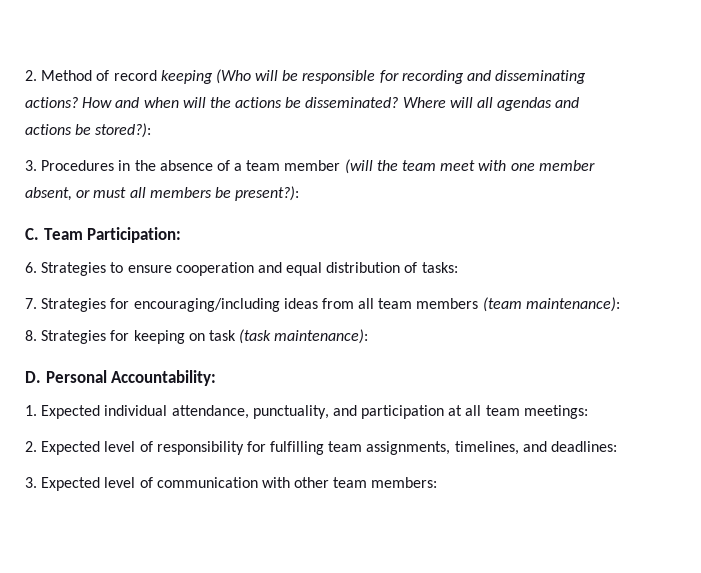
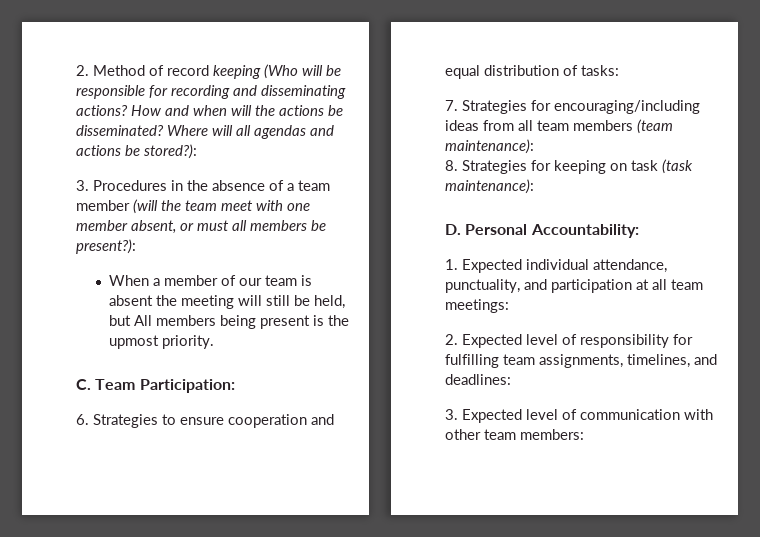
(300, 193) none -> [108,275,312,286] [108,295,345,309] [108,315,349,329] [108,335,214,349] // When a member of our team is absent the meeting will still be held, but All members being present is the upmost priority.

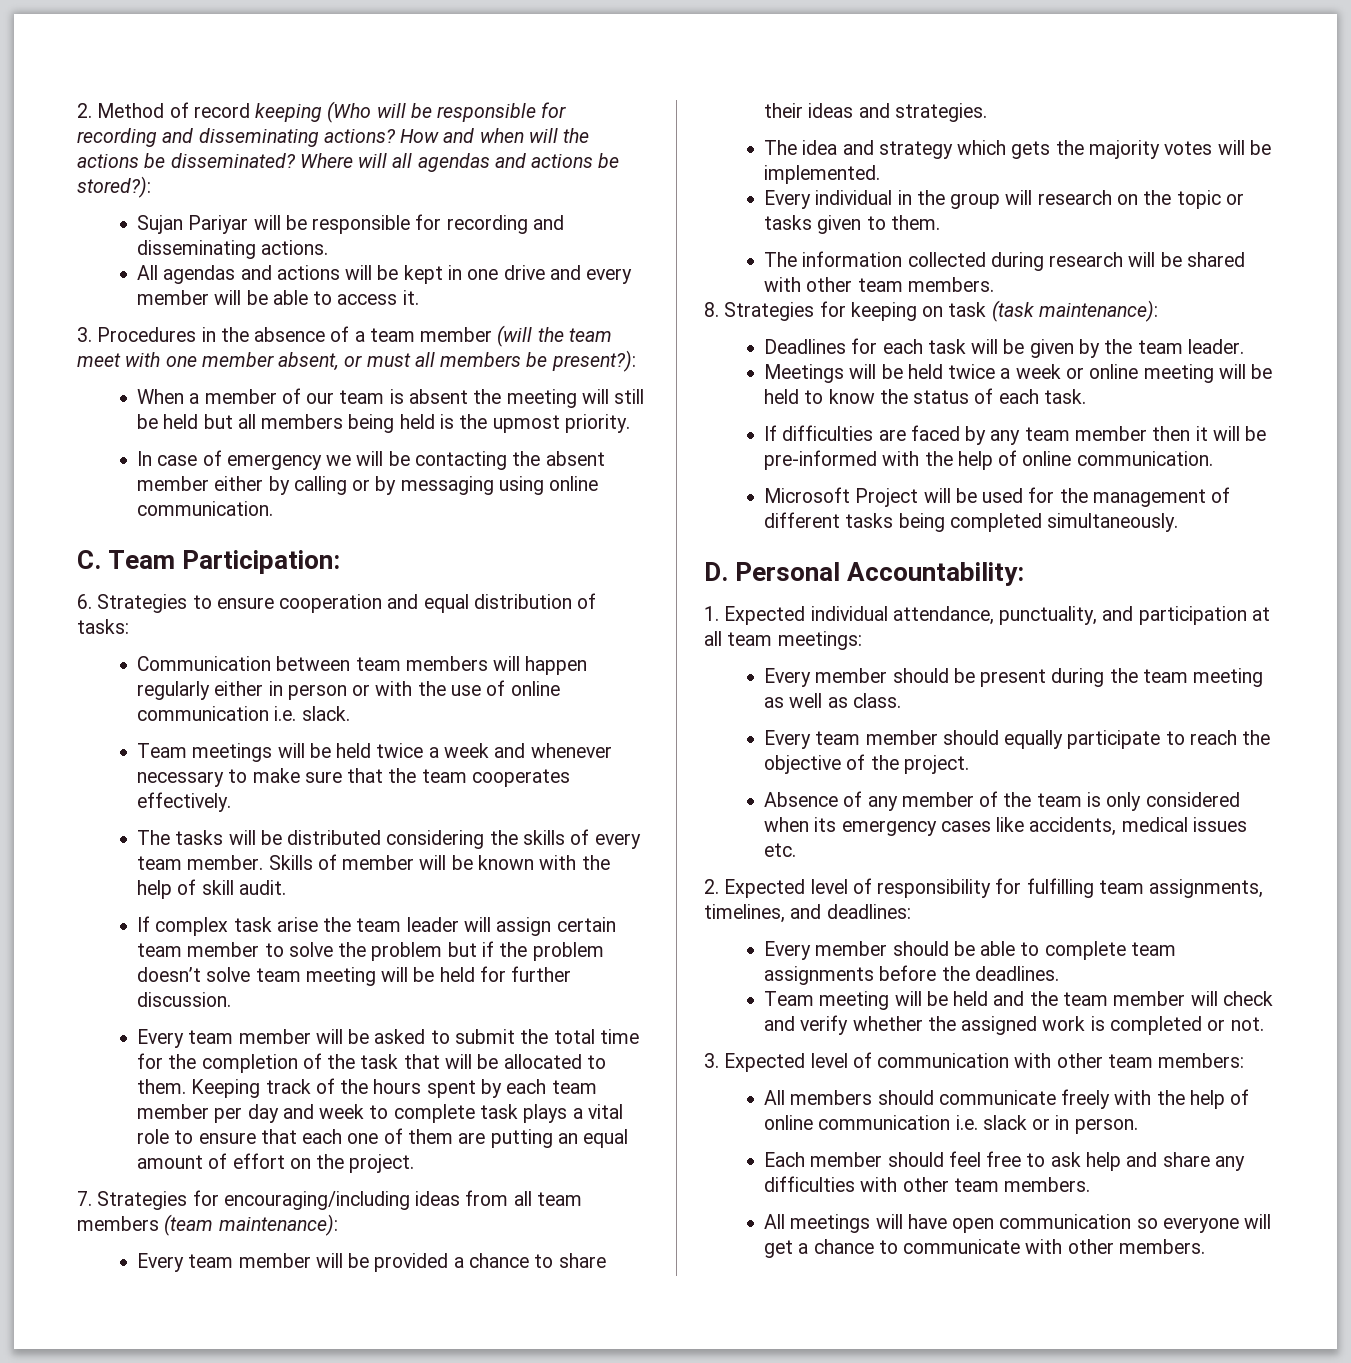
(197, 151) none -> [137,214,564,234] [137,240,329,259] [137,265,633,284] [137,290,419,305] // Sujan Pariyar will be responsible for recording and disseminating actions. // All agendas and actions will be kept in one drive and every member will be able to access it.
[313,295,345,309] [108,315,152,326] held, but All -> [163,414,256,429] held but all
[259,315,310,329] present -> [399,414,435,429] held
(214, 342) none -> [137,450,605,470] [137,476,599,495] [137,501,274,516] // In case of emergency we will be contacting the absent member either by calling or by messaging using online communication.
(619, 70) none -> [137,656,588,675] [137,680,560,700] [137,706,350,721] [137,743,612,762] [137,768,570,787] [137,792,232,812] [137,829,641,849] [137,854,610,870] [137,879,286,899] [137,916,616,936] [137,941,604,961] [137,966,572,986] [137,992,232,1007] [137,1029,639,1048] [137,1053,606,1073] [137,1078,597,1098] [137,1104,623,1123] [137,1128,629,1148] [137,1153,415,1173] // Communication between team members will happen regularly either in person or with the use of online communication i.e. slack. // Team meetings will be held twice a week and whenever necessary to make sure that the team cooperates effectively. // The tasks will be distributed considering the skills of every team member. Skills of member will be known with the help of skill audit. // If complex task arise the team leader will assign certain team member to solve the problem but if the problem doesn’t solve team meeting will be held for further discussion. // Every team member will be asked to submit the total time for the completion of the task that will be allocated to them. Keeping track of the hours spent by each team member per day and week to complete task plays a vital role to ensure that each one of them are putting an equal amount of effort on the project.
(534, 146) none -> [137,1253,606,1272] [764,103,987,122] [764,140,1271,159] [764,165,881,184] [764,190,1244,209] [764,215,940,234] [764,251,1245,271] [764,277,994,292] // Every team member will be provided a chance to share their ideas and strategies. // The idea and strategy which gets the majority votes will be implemented. // Every individual in the group will research on the topic or tasks given to them. // The information collected during research will be shared with other team members.
(534, 186) none -> [764,338,1244,358] [764,364,1273,383] [764,388,1086,404] [764,425,1267,445] [764,450,1213,470] [764,487,1231,507] [764,512,1179,532] // Deadlines for each task will be given by the team leader. // Meetings will be held twice a week or online meeting will be held to know the status of each task. // If difficulties are faced by any team member then it will be pre-informed with the help of online communication. // Microsoft Project will be used for the management of different tasks being completed simultaneously.
(509, 306) none -> [764,668,1264,687] [764,693,901,708] [764,730,1271,749] [764,754,969,774] [764,791,1240,811] [764,817,1247,836] [764,843,797,857] // Every member should be present during the team meeting as well as class. // Every team member should equally participate to reach the objective of the project. // Absence of any member of the team is only considered when its emergency cases like accidents, medical issues etc.
(511, 379) none -> [764,941,1176,960] [764,965,1059,985] [764,991,1273,1010] [764,1015,1264,1035] // Every member should be able to complete team assignments before the deadlines. // Team meeting will be held and the team member will check and verify whether the assigned work is completed or not.
(584, 434) none -> [764,1089,1250,1109] [764,1115,1138,1134] [764,1151,1245,1171] [764,1176,1091,1192] [764,1214,1272,1233] [764,1239,1205,1258] // All members should communicate freely with the help of online communication i.e. slack or in person. // Each member should feel free to ask help and share any difficulties with other team members. // All meetings will have open communication so everyone will get a chance to communicate with other members.

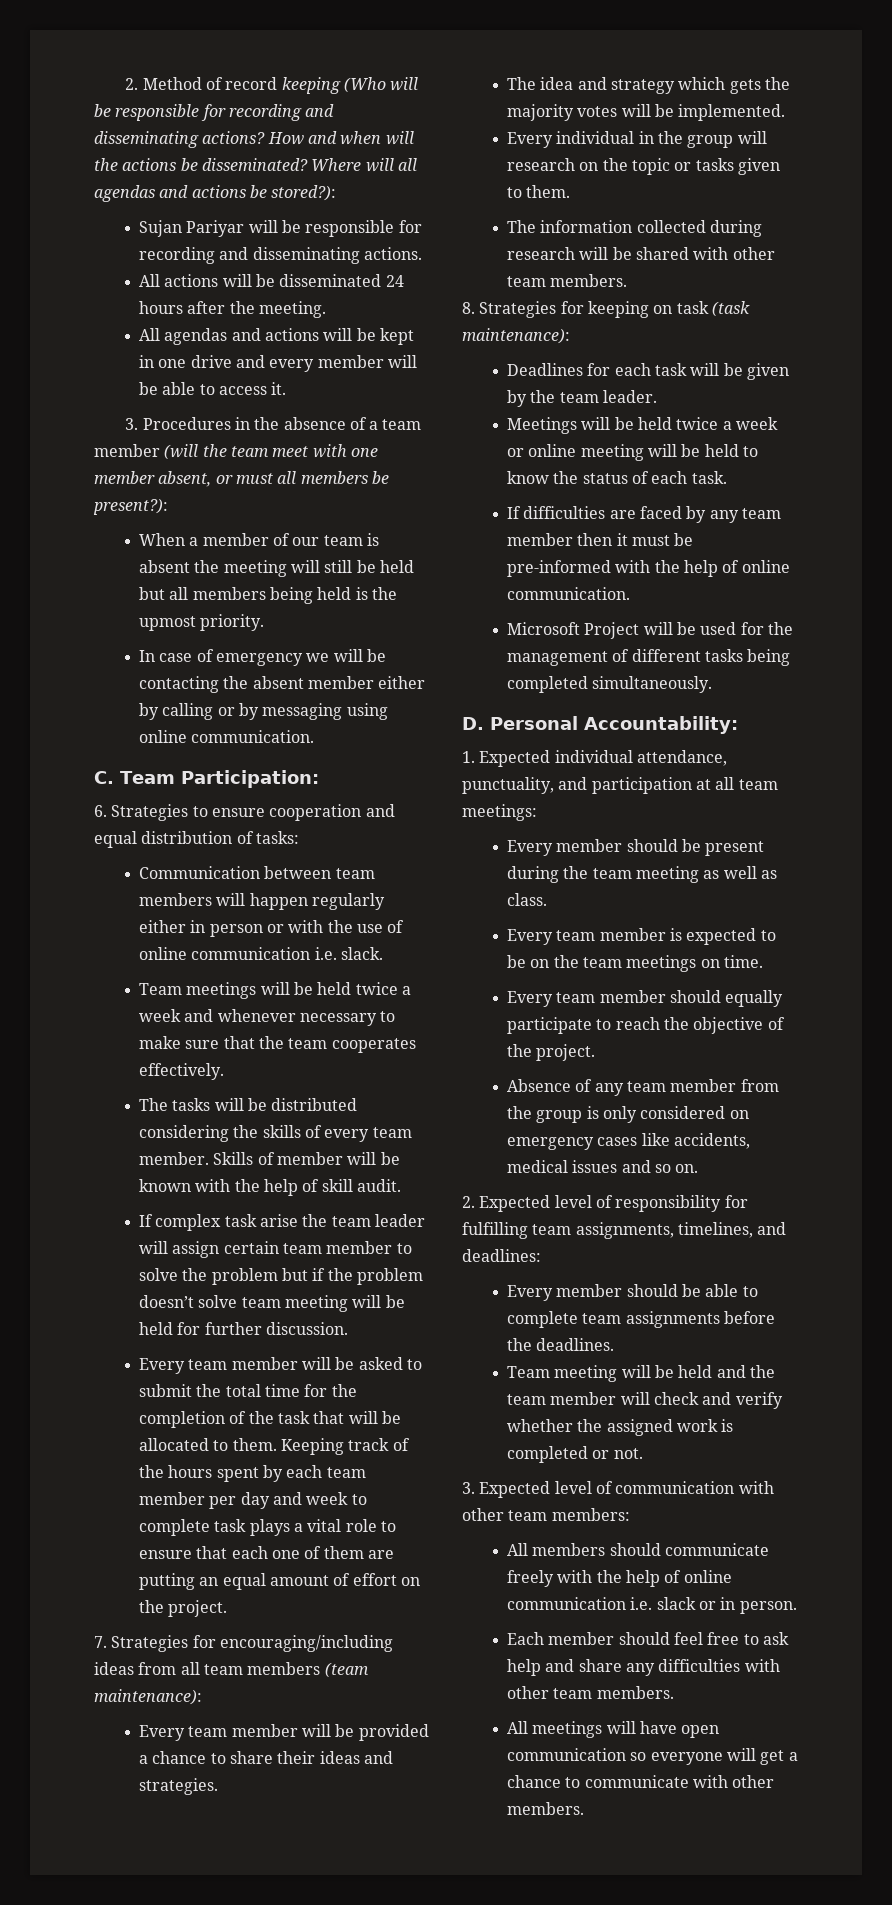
(329, 247) none -> [139,274,404,287] [139,301,327,318] // All actions will be disseminated 24 hours after the meeting.
[1212,426,1240,441] will -> [632,535,671,546] must
(901, 700) none -> [507,928,776,945] [507,955,764,972] // Every team member is expected to be on the team meetings on time.
[901,791,1082,807] member of the team -> [627,1079,779,1092] [507,1106,583,1123] team member from the group
[764,817,837,832] when its -> [729,1110,749,1119] on
[764,843,797,857] etc. -> [621,1160,699,1173] and so on.

